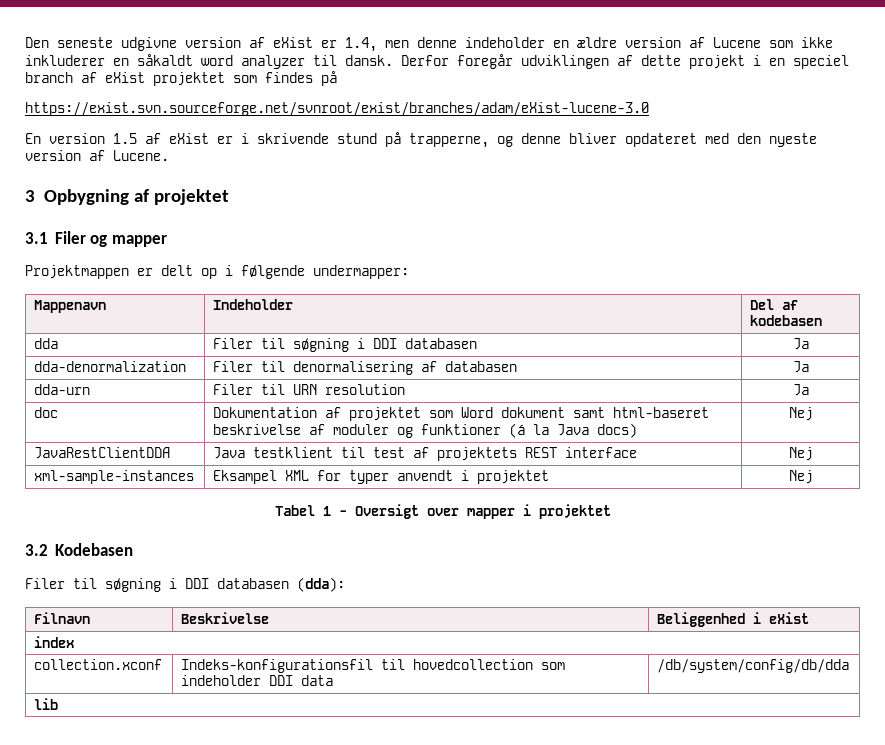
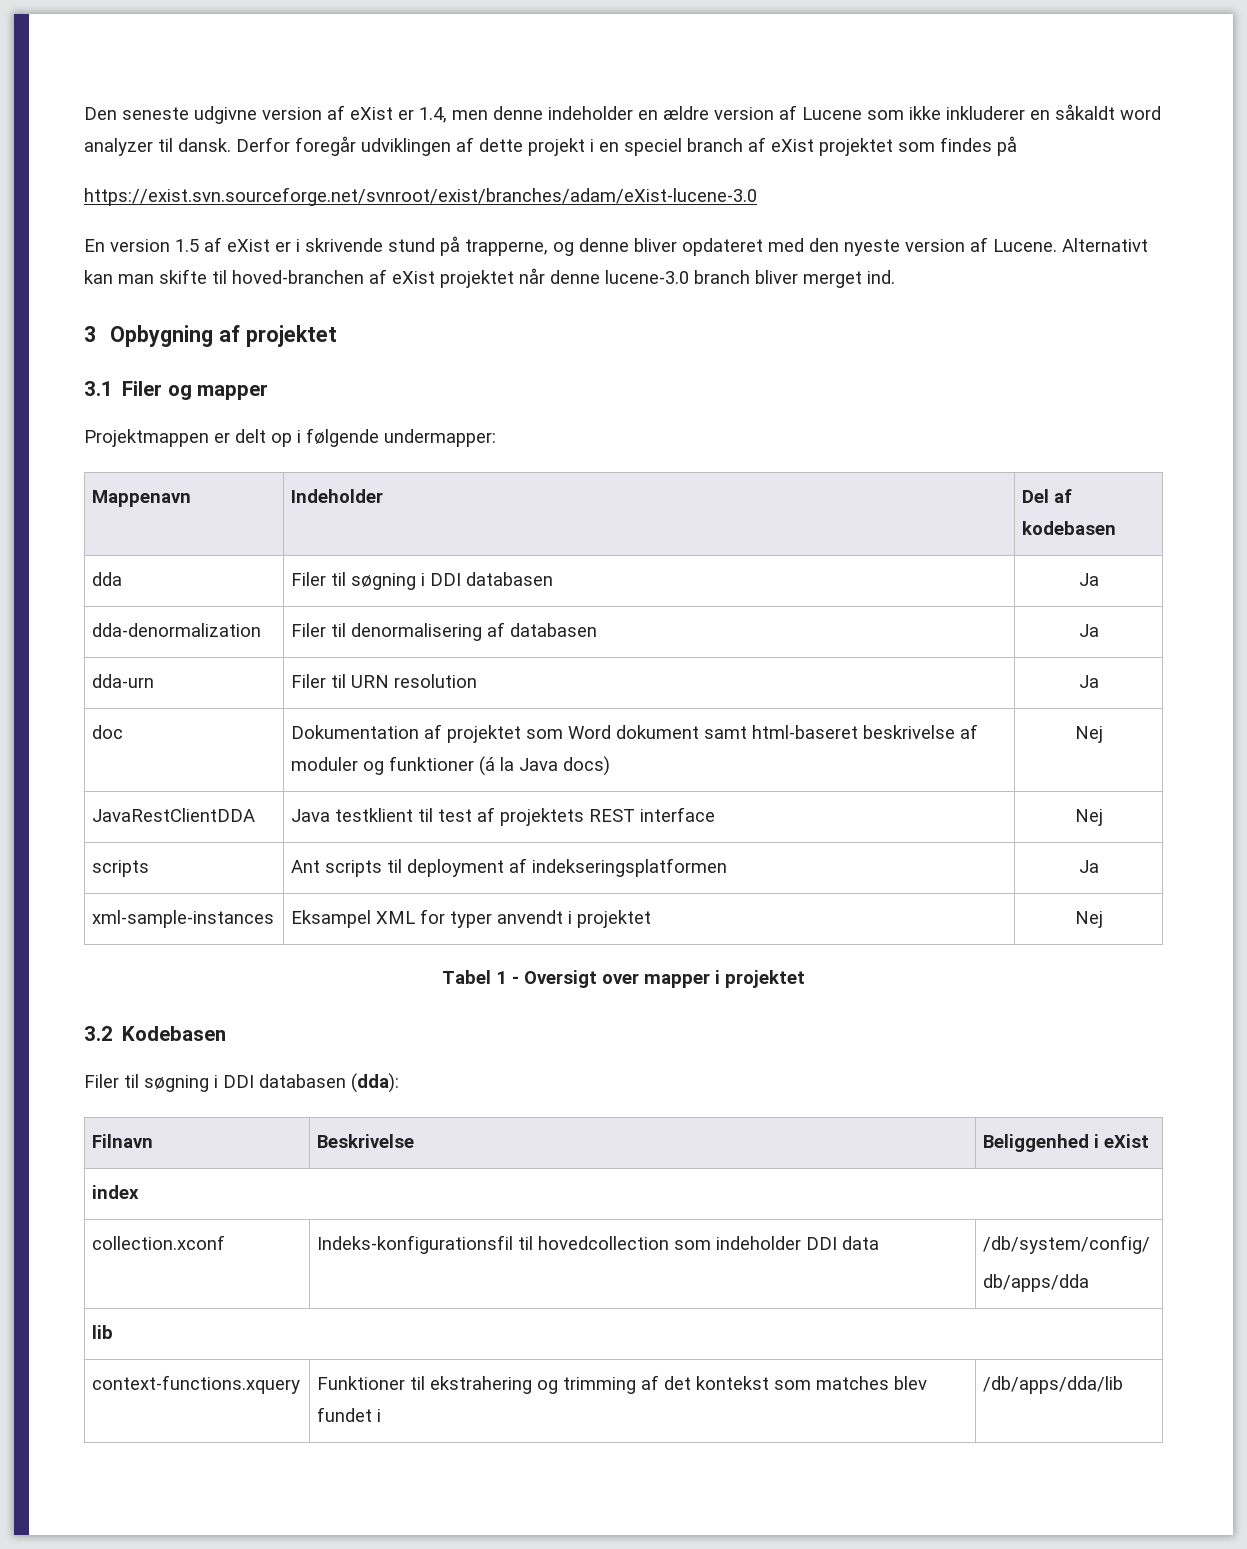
(169, 155) none -> [1062,238,1148,252] [84,268,895,288] Alternativt kan man skifte til hoved-branchen af eXist projektet når denne lucene-3.0 branch bliver merget ind.
(813, 454) none -> [92,860,150,877] [291,858,728,877] [1078,860,1099,873] // scripts | Ant scripts til deployment af indekseringsplatformen | Ja
[657,659,850,673] /db/system/config/db/dda -> [983,1235,1151,1254] [983,1274,1090,1292] /db/system/config/ // db/apps/dda
(59, 704) none -> [92,1375,301,1394] [317,1375,928,1394] [317,1407,382,1422] [983,1376,1124,1394] // context-functions.xquery | Funktioner til ekstrahering og trimming af det kontekst som matches blev fundet i | /db/apps/dda/lib

